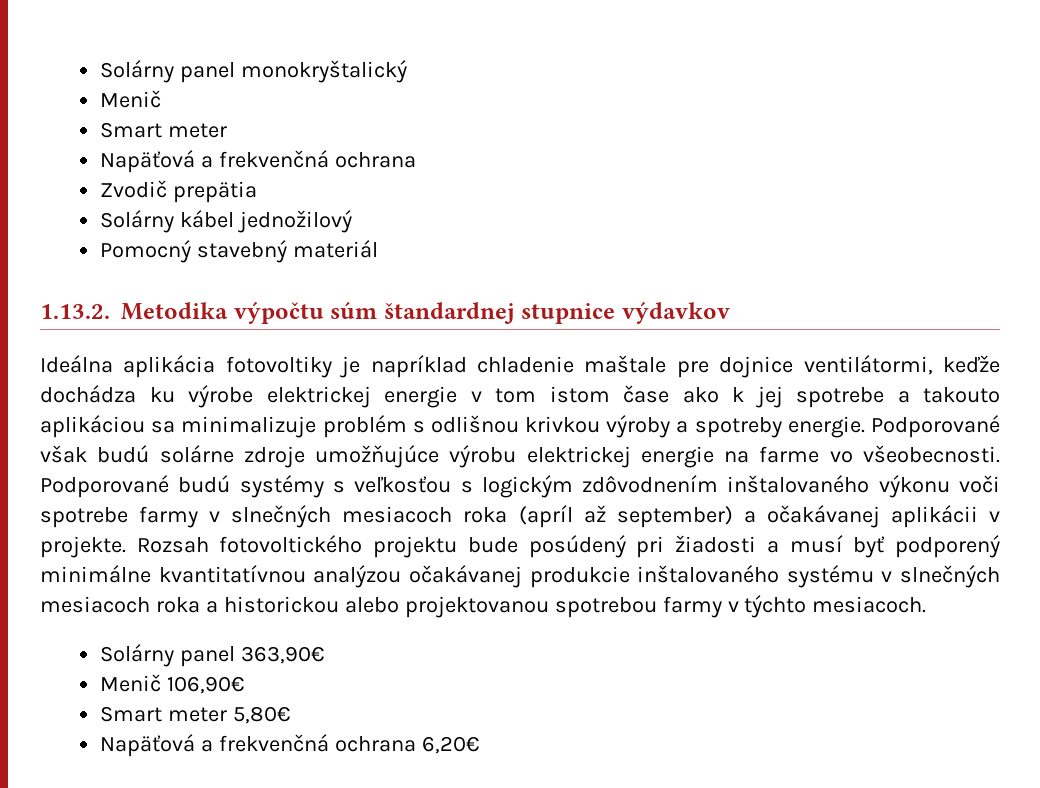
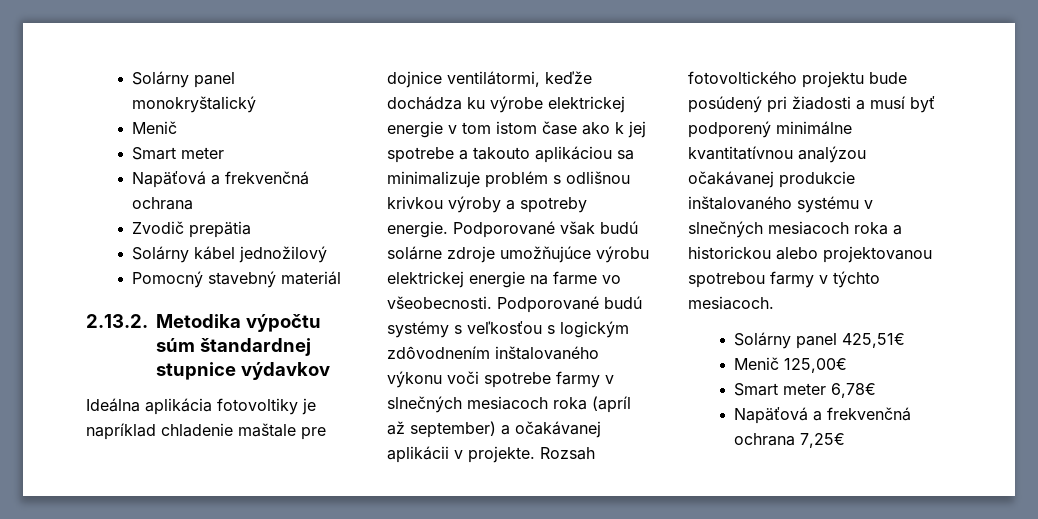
[40,304,110,319] 1.13.2. -> [86,314,148,328] 2.13.2.
[240,646,324,664] [99,674,244,694] [99,706,290,724] [99,734,479,757] 363,90€ // Menič 106,90€ // Smart meter 5,80€ // Napäťová a frekvenčná ochrana 6,20€ -> [841,333,905,348] [733,357,847,373] [733,383,876,398] [733,407,911,424] [733,433,845,448] 425,51€ // Menič 125,00€ // Smart meter 6,78€ // Napäťová a frekvenčná ochrana 7,25€

